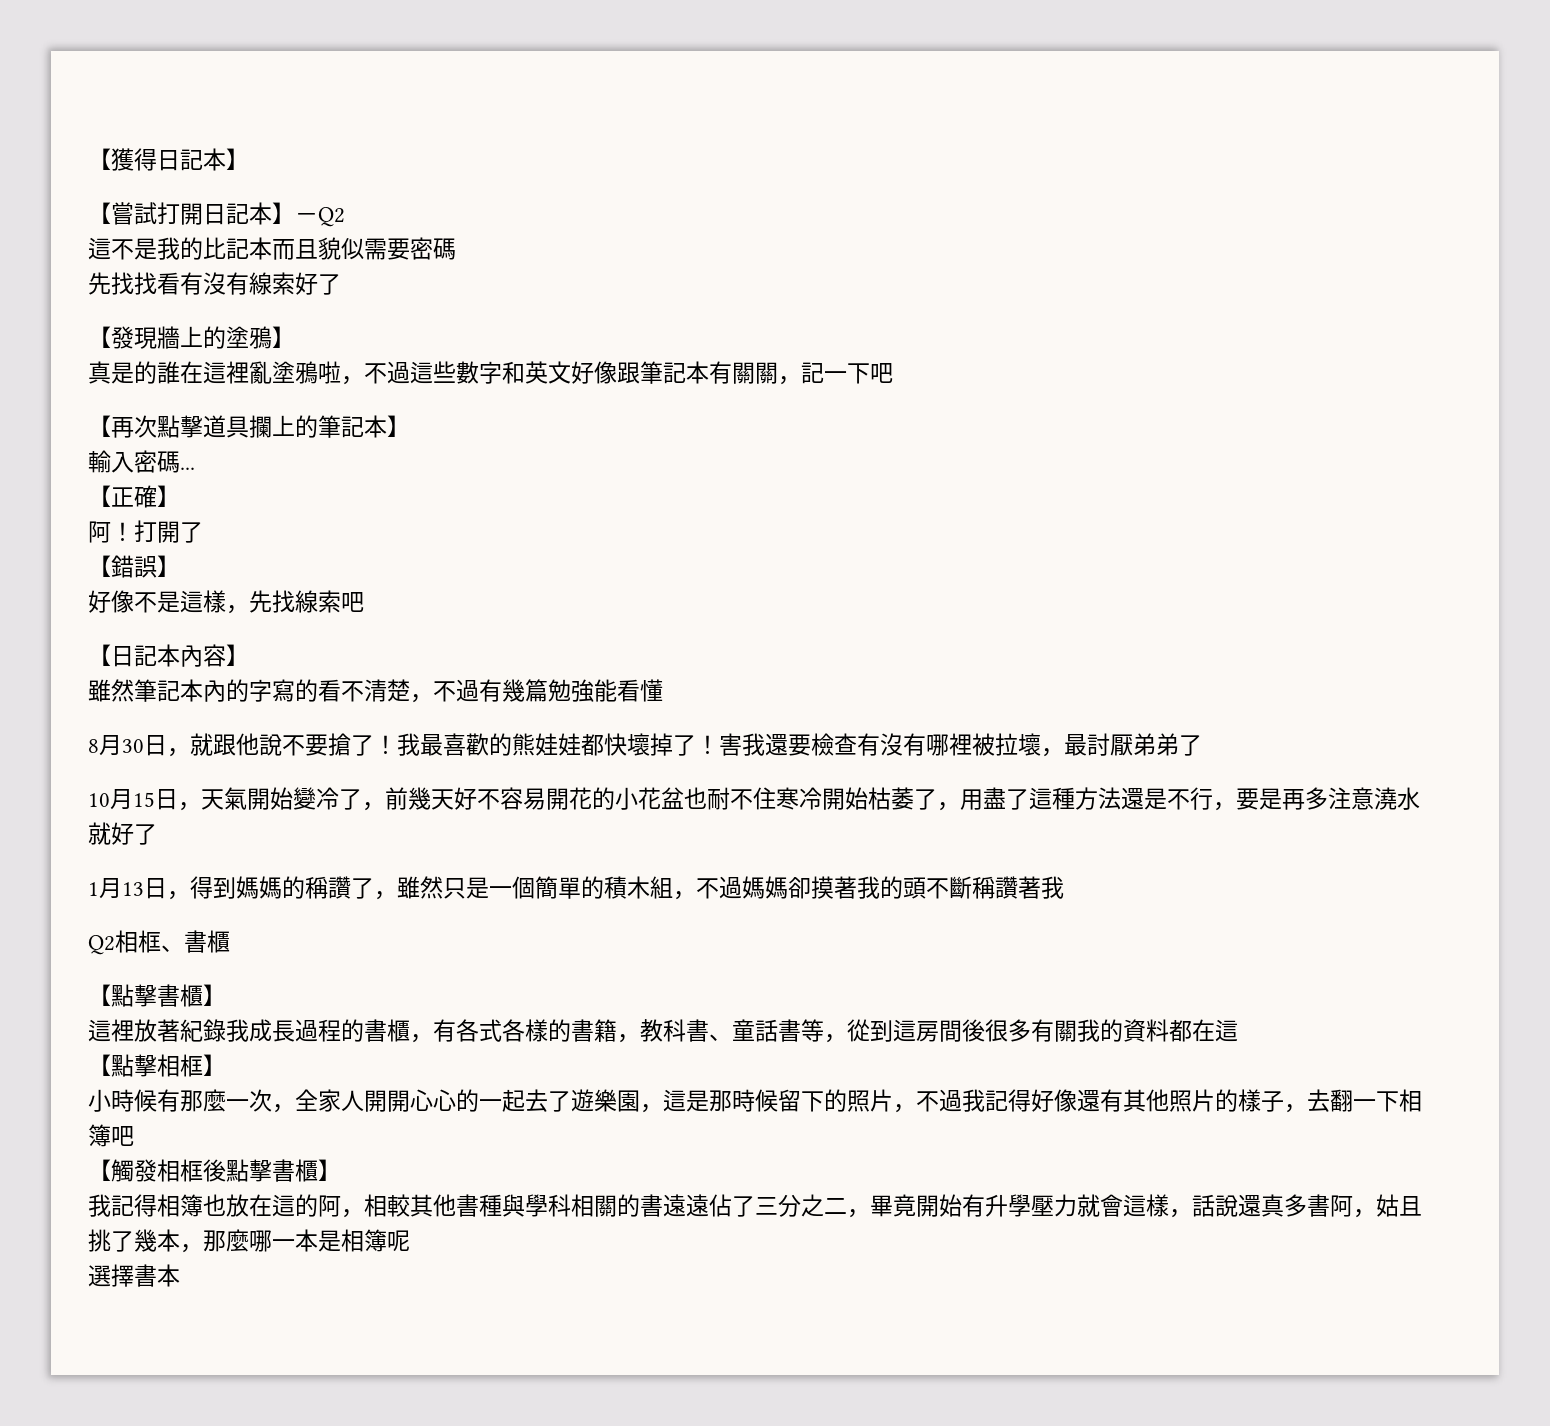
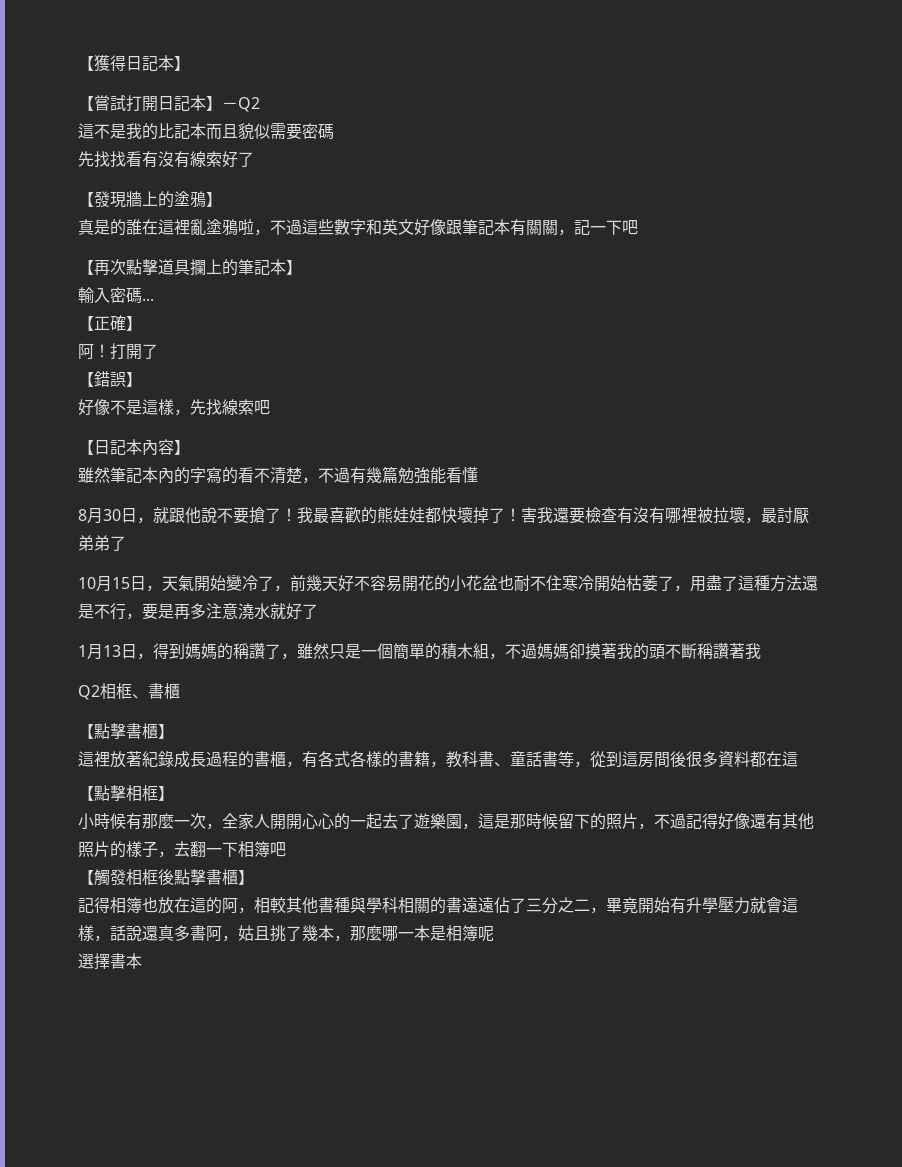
[226,1019,249,1042] 我 -> (174, 759) none
[1031,1019,1123,1042] 有關我的 -> (718, 759) none
[962,1089,985,1112] 我 -> (686, 821) none
[88,1194,111,1217] 我 -> (254, 877) none

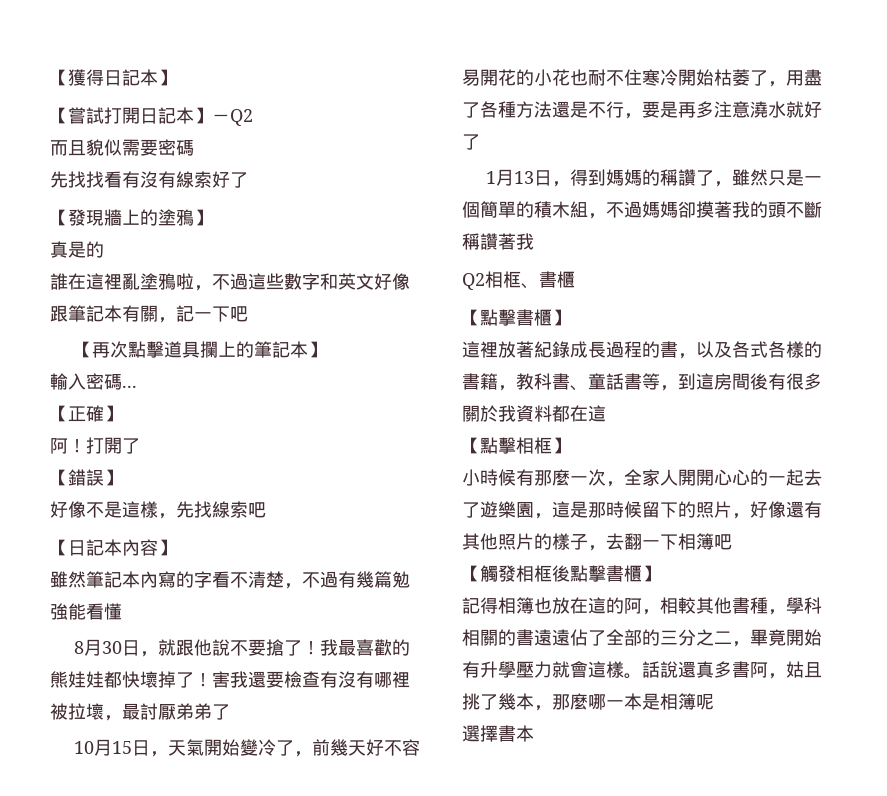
[78,123,206,140] 這不是我的比記本 -> (253, 117) none
(126, 227) none -> (104, 249) //
[542,220,558,236] 關 -> (158, 313) none
[174,467,238,484] 的字寫的 -> [158,571,212,588] 寫的字
[482,575,498,591] 盆 -> (570, 77) none
[738,575,754,591] 這 -> [480,101,498,118] 各
[270,751,318,768] 櫃，有 -> [678,341,732,359] ，以及
[590,751,606,768] 從 -> (678, 388) none
[686,751,718,767] 很多 -> [768,373,822,390] [462,405,516,422] 有很多關於我
[654,813,718,829] 不過記得 -> (750, 516) none
[350,897,366,913] 與 -> [768,609,786,615] ，
(526, 905) none -> [606,629,660,646] 全部的
[94,935,110,942] ， -> [624,673,642,679] 。

